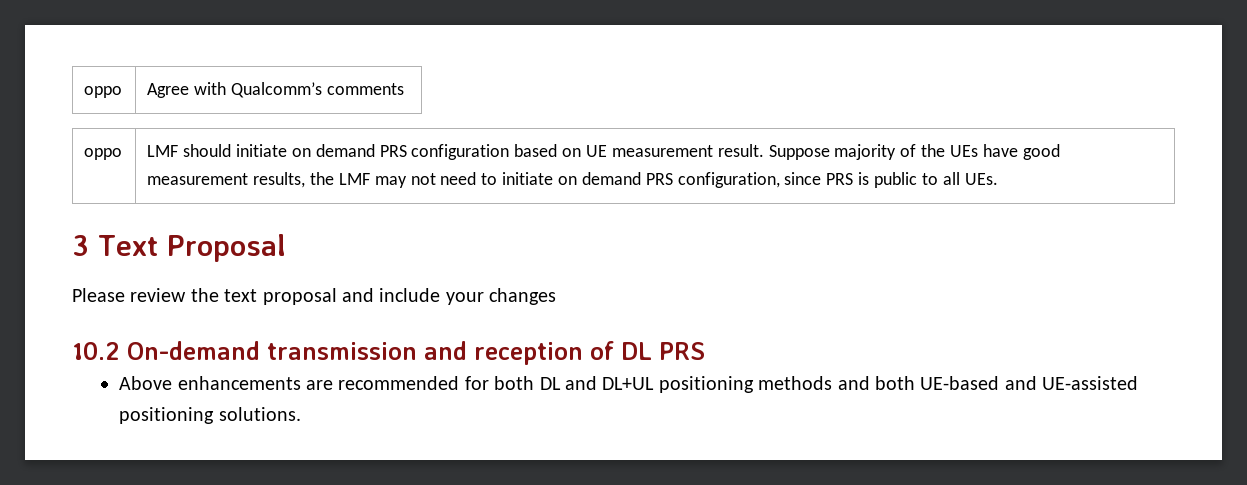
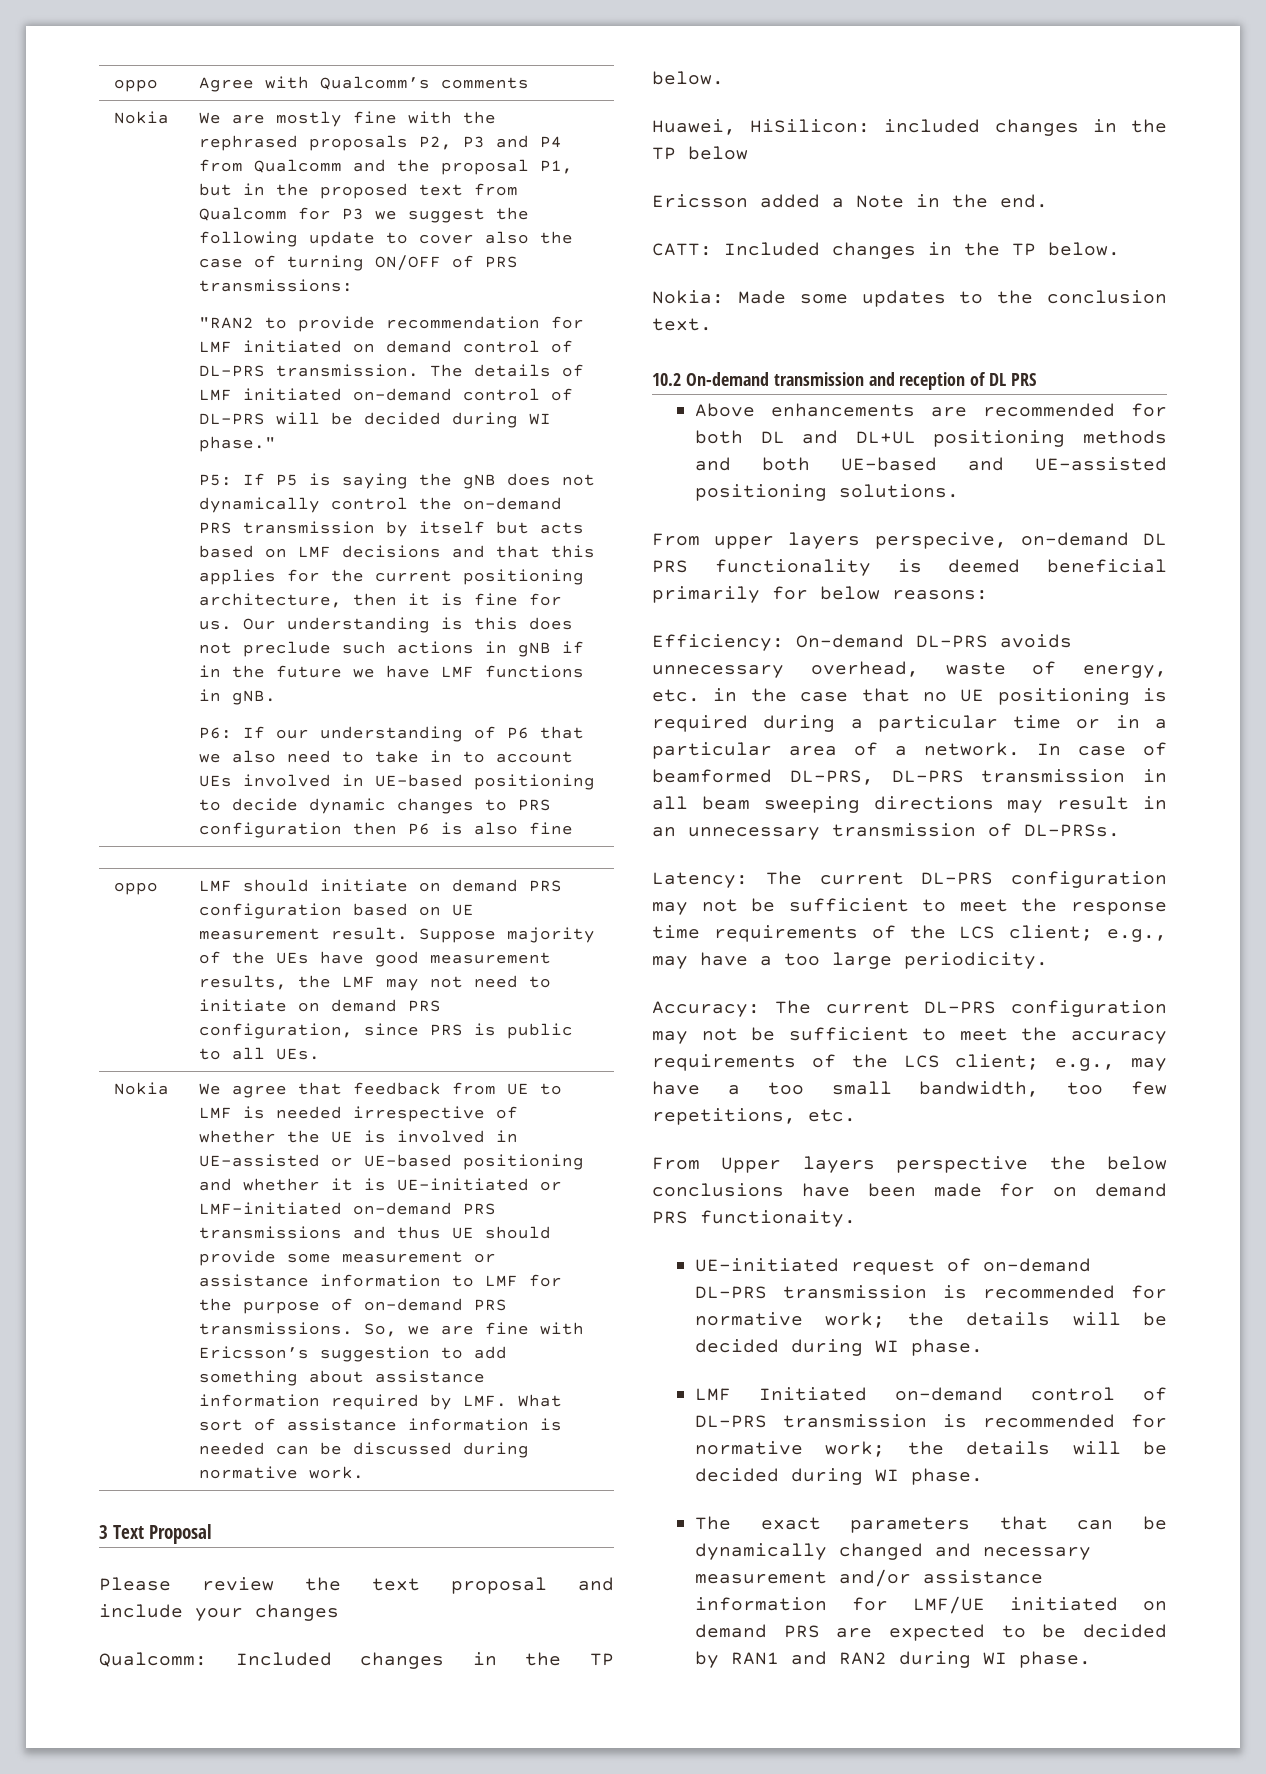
(404, 89) none -> [113,111,169,124] [198,111,496,127] [198,135,562,151] [198,159,573,175] [198,183,518,199] [198,207,529,223] [198,231,573,247] [198,255,518,271] [198,279,353,292] [198,316,584,332] [198,340,573,353] [198,364,584,377] [198,388,573,401] [198,412,551,428] [198,436,276,452] [198,473,595,489] [198,497,562,513] [198,521,584,537] [198,545,595,558] [198,569,584,585] [198,593,562,608] [198,617,573,633] [198,641,584,657] [198,665,584,678] [198,689,276,705] [198,726,584,742] [198,750,573,763] [198,774,595,790] [198,798,551,814] [198,822,573,838] // Nokia | We are mostly fine with the rephrased proposals P2, P3 and P4 from Qualcomm and the proposal P1, but in the proposed text from Qualcomm for P3 we suggest the following update to cover also the case of turning ON/OFF of PRS transmissions: // "RAN2 to provide recommendation for LMF initiated on demand control of DL-PRS transmission. The details of LMF initiated on-demand control of DL-PRS will be decided during WI phase." // P5: If P5 is saying the gNB does not dynamically control the on-demand PRS transmission by itself but acts based on LMF decisions and that this applies for the current positioning architecture, then it is fine for us. Our understanding is this does not preclude such actions in gNB if in the future we have LMF functions in gNB. // P6: If our understanding of P6 that we also need to take in to account UEs involved in UE-based positioning to decide dynamic changes to PRS configuration then P6 is also fine
(998, 179) none -> [113,1082,169,1095] [198,1082,562,1098] [198,1106,518,1122] [198,1130,518,1143] [198,1154,584,1170] [198,1178,562,1191] [198,1202,496,1215] [198,1226,551,1239] [198,1250,496,1266] [198,1274,562,1287] [198,1298,507,1314] [198,1322,584,1337] [198,1346,507,1362] [198,1370,485,1386] [198,1394,562,1410] [198,1418,562,1431] [198,1442,529,1458] [198,1466,364,1479] // Nokia | We agree that feedback from UE to LMF is needed irrespective of whether the UE is involved in UE-assisted or UE-based positioning and whether it is UE-initiated or LMF-initiated on-demand PRS transmissions and thus UE should provide some measurement or assistance information to LMF for the purpose of on-demand PRS transmissions. So, we are fine with Ericsson’s suggestion to add something about assistance information required by LMF. What sort of assistance information is needed can be discussed during normative work.
(557, 296) none -> [99,1652,614,1669] [652,71,724,85] [652,119,1167,136] [652,146,748,160] [652,194,1048,208] [652,242,1120,259] [652,290,1167,307] [652,318,712,331] // Qualcomm: Included changes in the TP below. // Huawei, HiSilicon: included changes in the TP below // Ericsson added a Note in the end. // CATT: Included changes in the TP below. // Nokia: Made some updates to the conclusion text.
(301, 414) none -> [652,532,1167,549] [652,559,1167,576] [652,586,988,603] [652,634,1072,651] [652,661,1167,678] [652,688,1167,705] [652,715,1167,732] [652,742,1167,759] [652,769,1167,785] [652,796,1167,813] [652,823,1120,840] [652,871,1167,888] [652,898,1167,915] [652,925,1167,942] [652,952,1048,969] [652,1000,1167,1017] [652,1027,1167,1044] [652,1054,1167,1071] [652,1081,1167,1097] [652,1108,856,1125] [652,1156,1167,1173] [652,1183,1167,1197] [652,1210,856,1227] [694,1258,1091,1275] [694,1285,1167,1299] [694,1312,1167,1328] [694,1339,983,1356] [694,1387,1167,1401] [694,1414,1167,1428] [694,1441,1167,1457] [694,1468,983,1485] [694,1516,1167,1533] [694,1543,1091,1560] [694,1569,1043,1587] [694,1596,1167,1614] [694,1624,1167,1641] [694,1651,1091,1668] // From upper layers perspecive, on-demand DL PRS functionality is deemed beneficial primarily for below reasons: // Efficiency: On-demand DL-PRS avoids unnecessary overhead, waste of energy, etc. in the case that no UE positioning is required during a particular time or in a particular area of a network. In case of beamformed DL-PRS, DL-PRS transmission in all beam sweeping directions may result in an unnecessary transmission of DL-PRSs. // Latency: The current DL-PRS configuration may not be sufficient to meet the response time requirements of the LCS client; e.g., may have a too large periodicity. // Accuracy: The current DL-PRS configuration may not be sufficient to meet the accuracy requirements of the LCS client; e.g., may have a too small bandwidth, too few repetitions, etc. // From Upper layers perspective the below conclusions have been made for on demand PRS functionaity. // UE-initiated request of on-demand DL-PRS transmission is recommended for normative work; the details will be decided during WI phase. // LMF Initiated on-demand control of DL-PRS transmission is recommended for normative work; the details will be decided during WI phase. // The exact parameters that can be dynamically changed and necessary measurement and/or assistance information for LMF/UE initiated on demand PRS are expected to be decided by RAN1 and RAN2 during WI phase.

